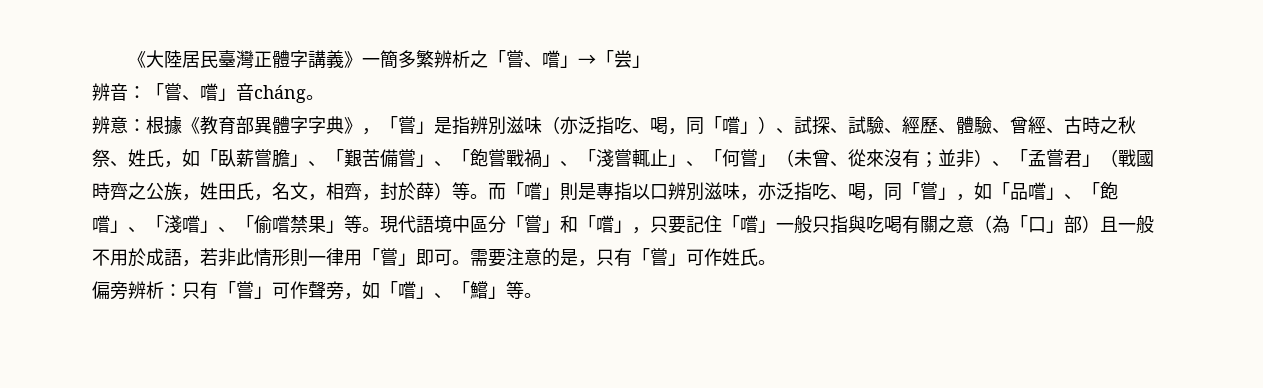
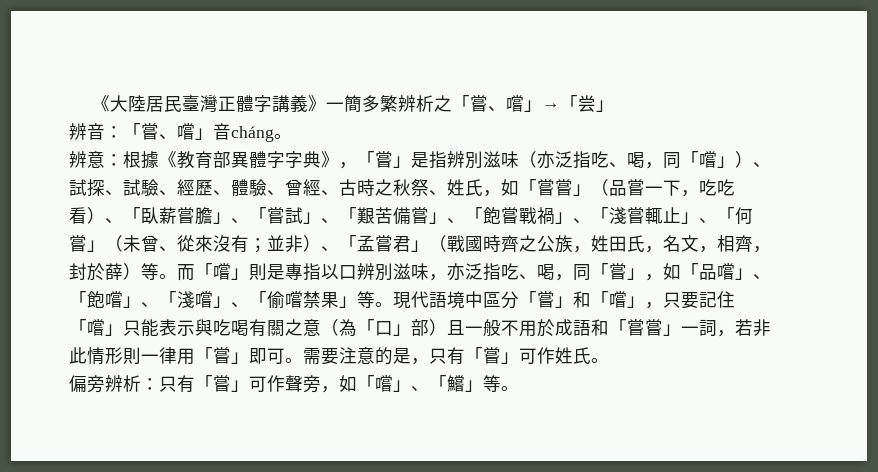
(218, 157) none -> [537,179,735,197] [69,207,141,224] 嘗嘗」（品嘗一下，吃吃看）、「
(344, 157) none -> [267,207,357,224] 嘗試」、「
[776,215,848,234] 一般只指 -> [123,319,195,337] 只能表示
(182, 257) none -> [591,319,717,336] 和「嘗嘗」一詞

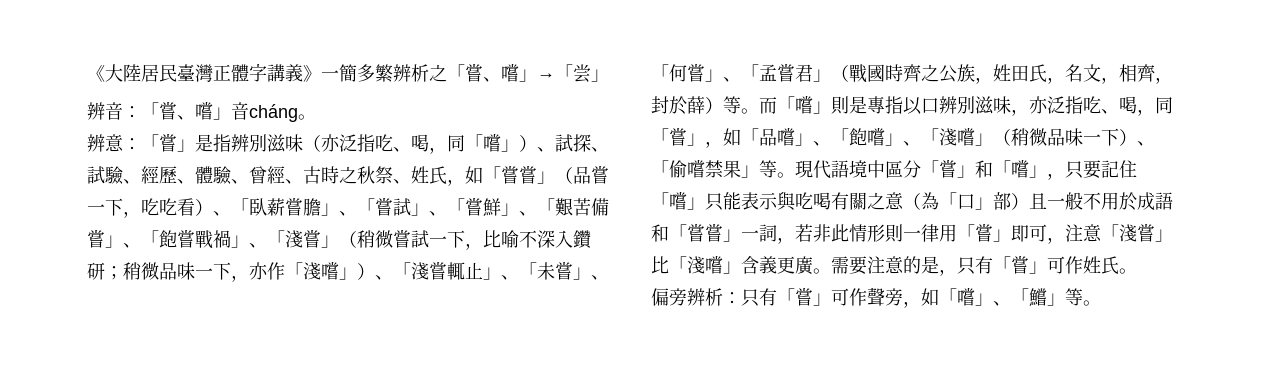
[123,151,357,169] 根據《教育部異體字字典》， -> (141, 144) none
(357, 214) none -> [465,197,555,217] 嘗鮮」、「
[645,207,753,224] [69,235,321,253] 輒止」、「何嘗」（未曾、從來沒有；並非） -> [321,229,592,250] [87,261,609,282] [651,63,723,82] 」（稍微嘗試一下，比喻不深入鑽研；稍微品味一下，亦作「淺嚐」）、「淺嘗輒止」、「未嘗」、「何嘗」
(231, 302) none -> [993,128,1137,146] （稍微品味一下）
(285, 356) none -> [1047,223,1173,244] [651,255,814,275] ，注意「淺嘗」比「淺嚐」含義更廣

